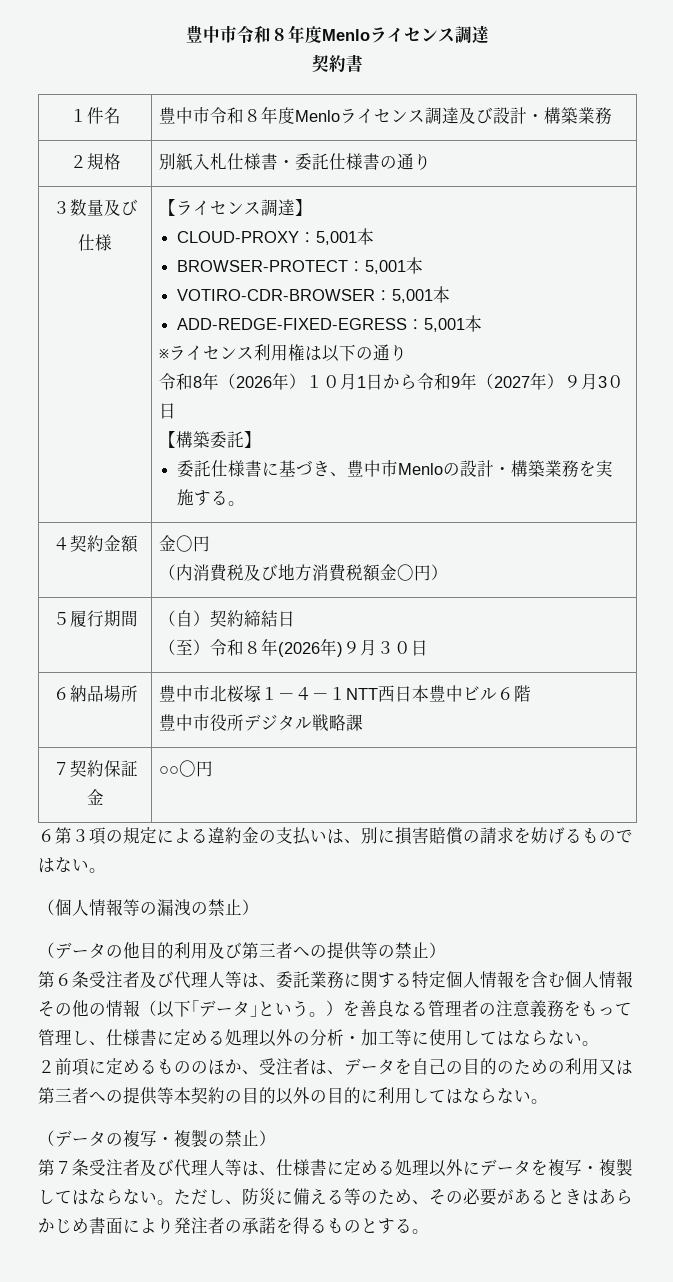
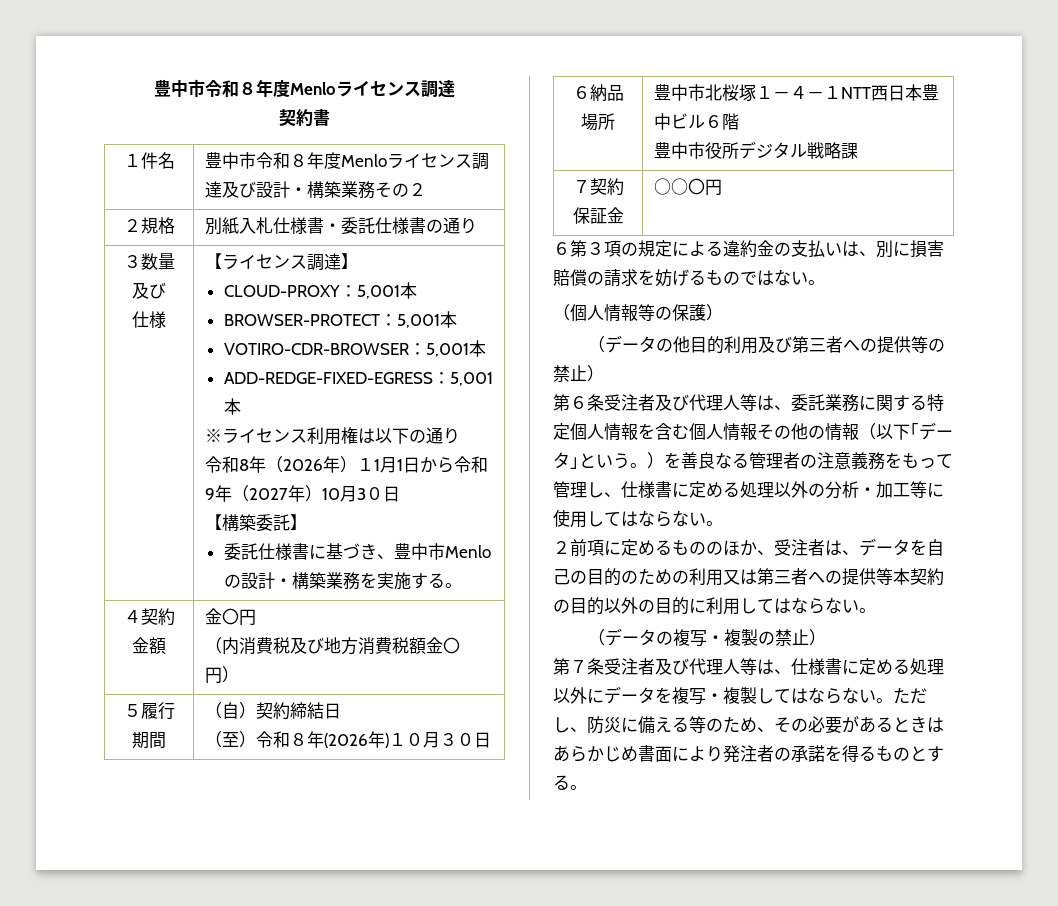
(613, 115) none -> [374,182,426,198] その２
[323,375,341,388] ０ -> [373,459,380,471] 1
[564,375,582,388] ９ -> [321,488,340,500] 10
[343,641,361,654] ９ -> [388,733,423,746] １０
[157,899,242,917] 漏洩の禁止 -> [672,304,706,321] 保護

